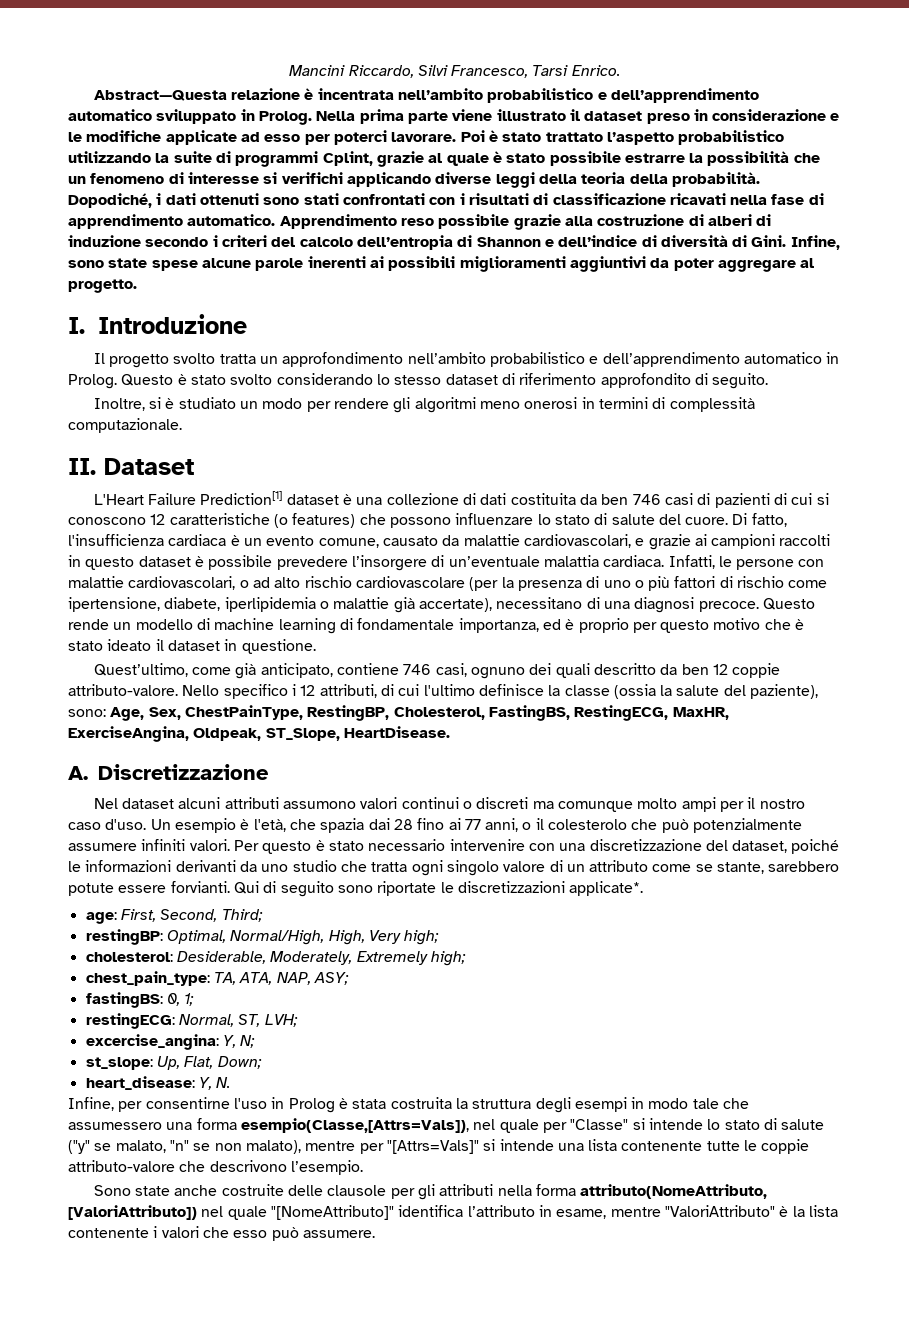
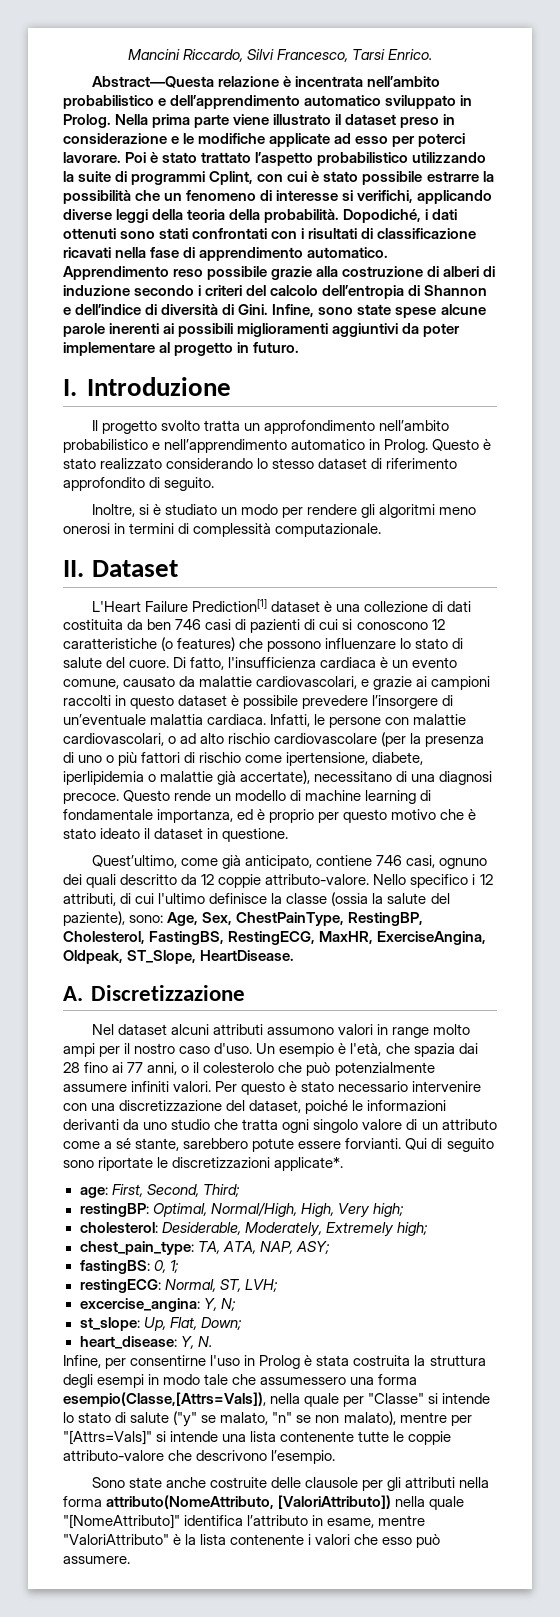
[376,151,489,167] grazie al quale -> [257,171,308,182] con cui
[281,172,343,184] verifichi -> [357,190,414,203] verifichi,
[717,258,815,272] [68,279,137,293] aggregare al progetto. -> [63,342,300,356] implementare al progetto in futuro.
[602,352,740,367] dell’apprendimento -> [164,439,288,453] nell’apprendimento
[230,374,273,385] svolto -> [100,458,163,469] realizzato
[681,664,709,675] ben -> (198, 879) none
[401,797,634,812] continui o discreti ma comunque -> [376,1024,430,1038] in range
[695,864,713,872] se -> [104,1138,132,1149] a sé
[473,1119,496,1130] nel -> [270,1393,301,1404] nella
[201,1206,224,1217] nel -> [395,1496,426,1507] nella

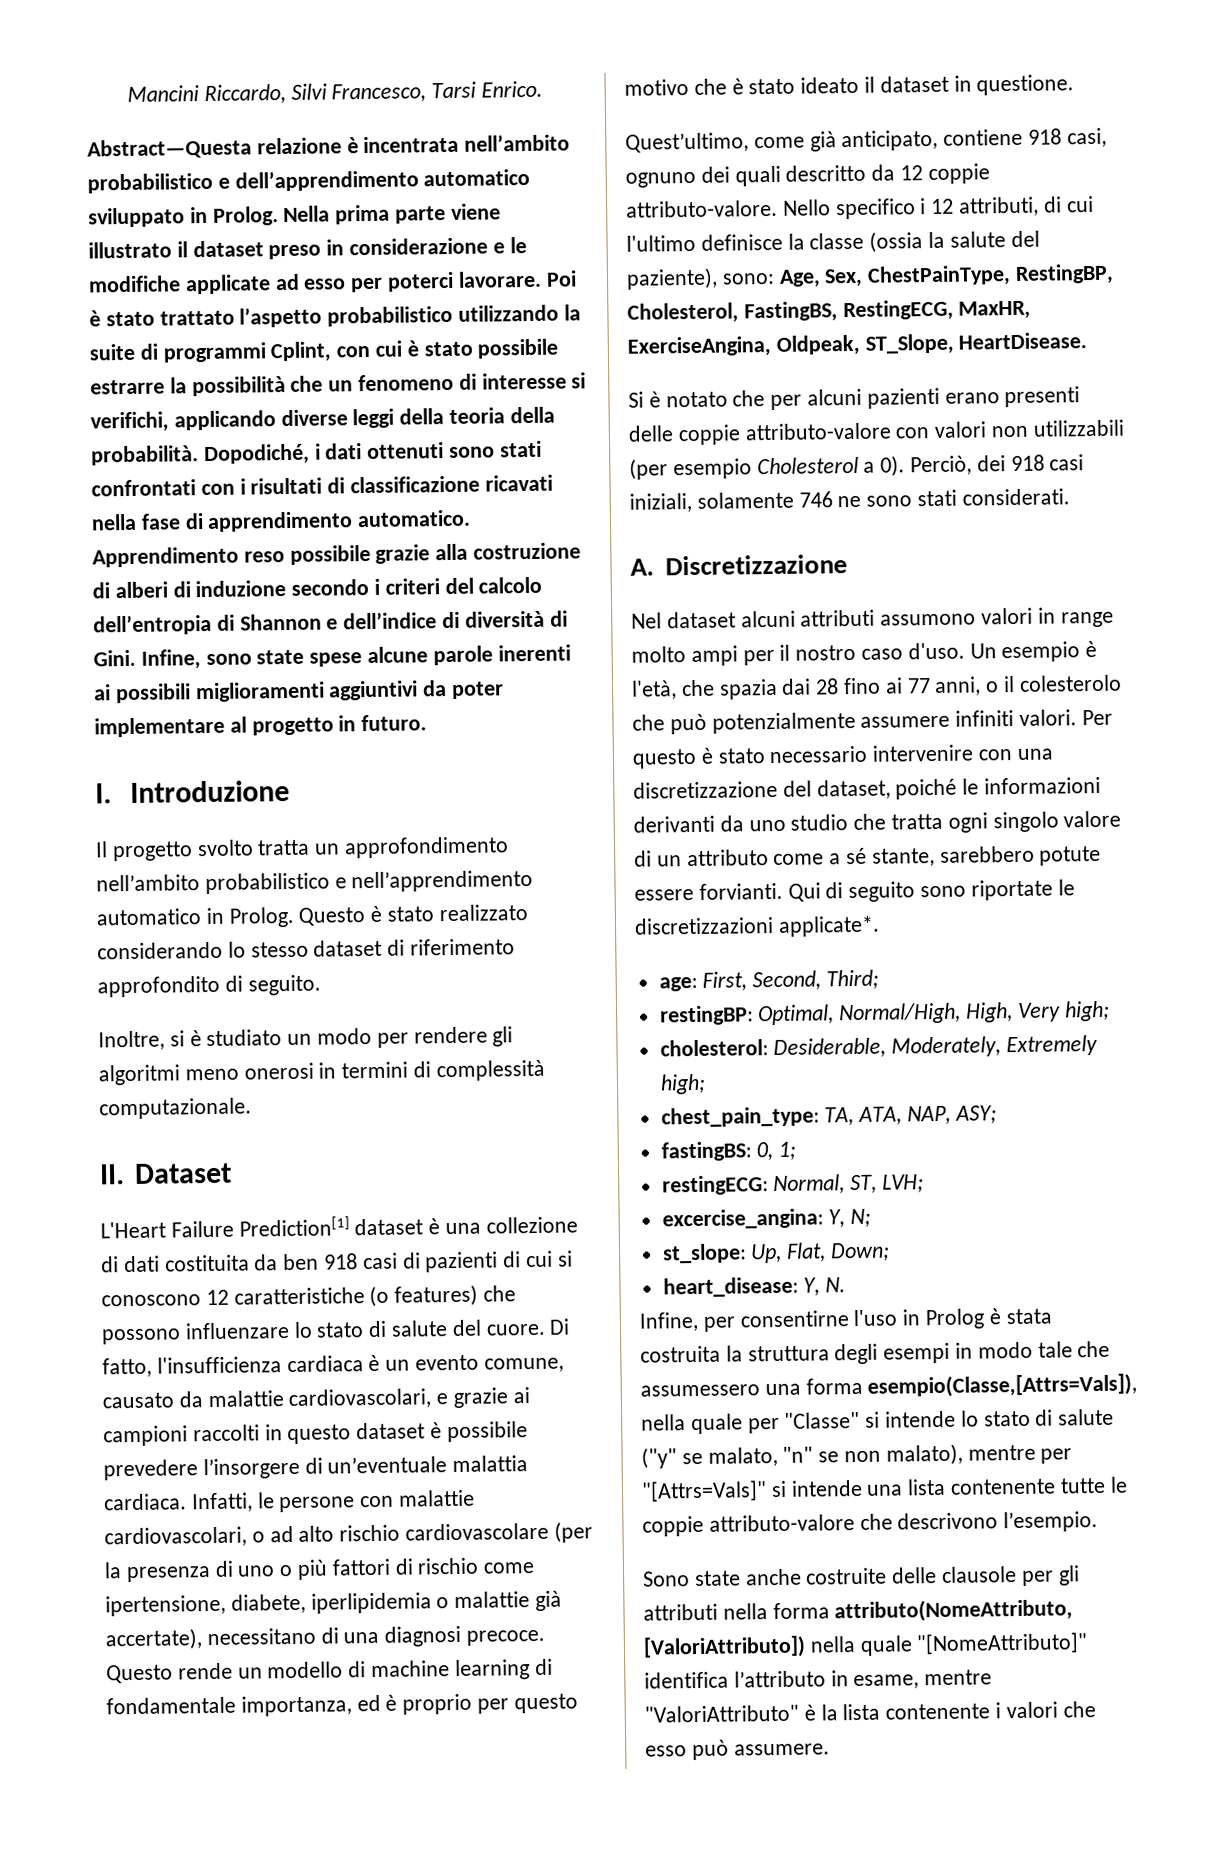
[175,619,202,630] 746 -> [324,1253,359,1270] 918
[375,855,402,866] 746 -> [1028,128,1063,145] 918
(295, 955) none -> [628,386,1081,411] [628,419,1124,446] [629,454,1085,480] [629,488,1070,513] // Si è notato che per alcuni pazienti erano presenti delle coppie attributo-valore con valori non utilizzabili (per esempio Cholesterol a 0). Perciò, dei 918 casi iniziali, solamente 746 ne sono stati considerati.

